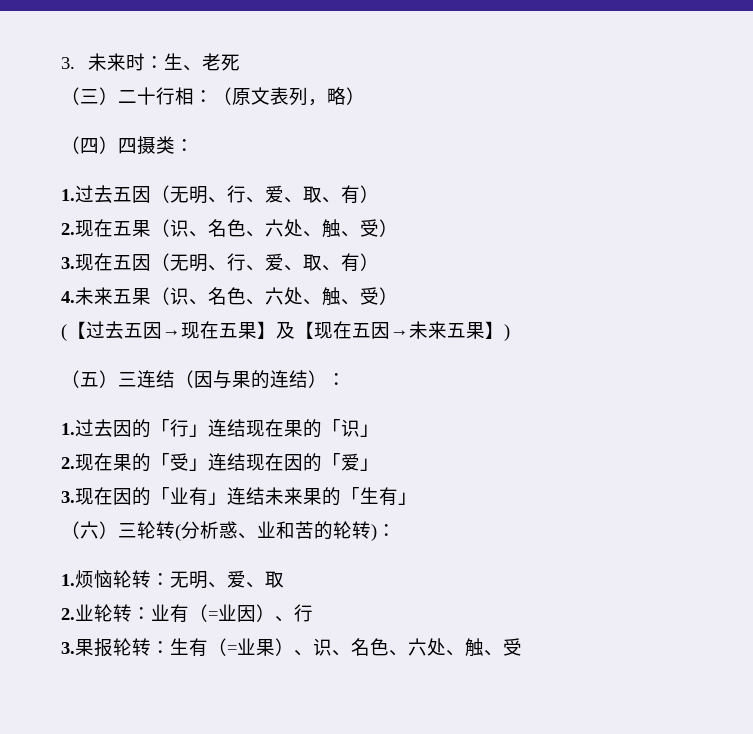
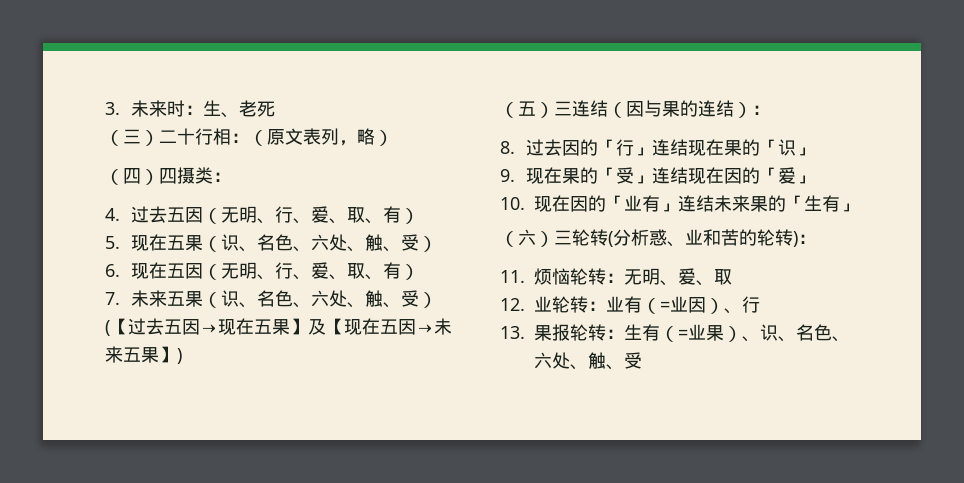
[61,189,75,201] 1. -> [105,208,120,221] 4.
[61,223,75,235] 2. -> [105,236,120,249] 5.
[61,257,75,269] 3. -> [105,264,120,277] 6.
[61,291,75,303] 4. -> [105,292,120,305] 7.
[61,423,75,435] 1. -> [500,141,515,154] 8.
[61,457,75,469] 2. -> [500,169,515,182] 9.
[61,491,75,503] 3. -> [500,197,525,210] 10.
[61,574,75,586] 1. -> [500,270,525,283] 11.
[61,608,75,620] 2. -> [500,298,525,311] 12.
[61,642,75,654] 3. -> [500,326,525,339] 13.

